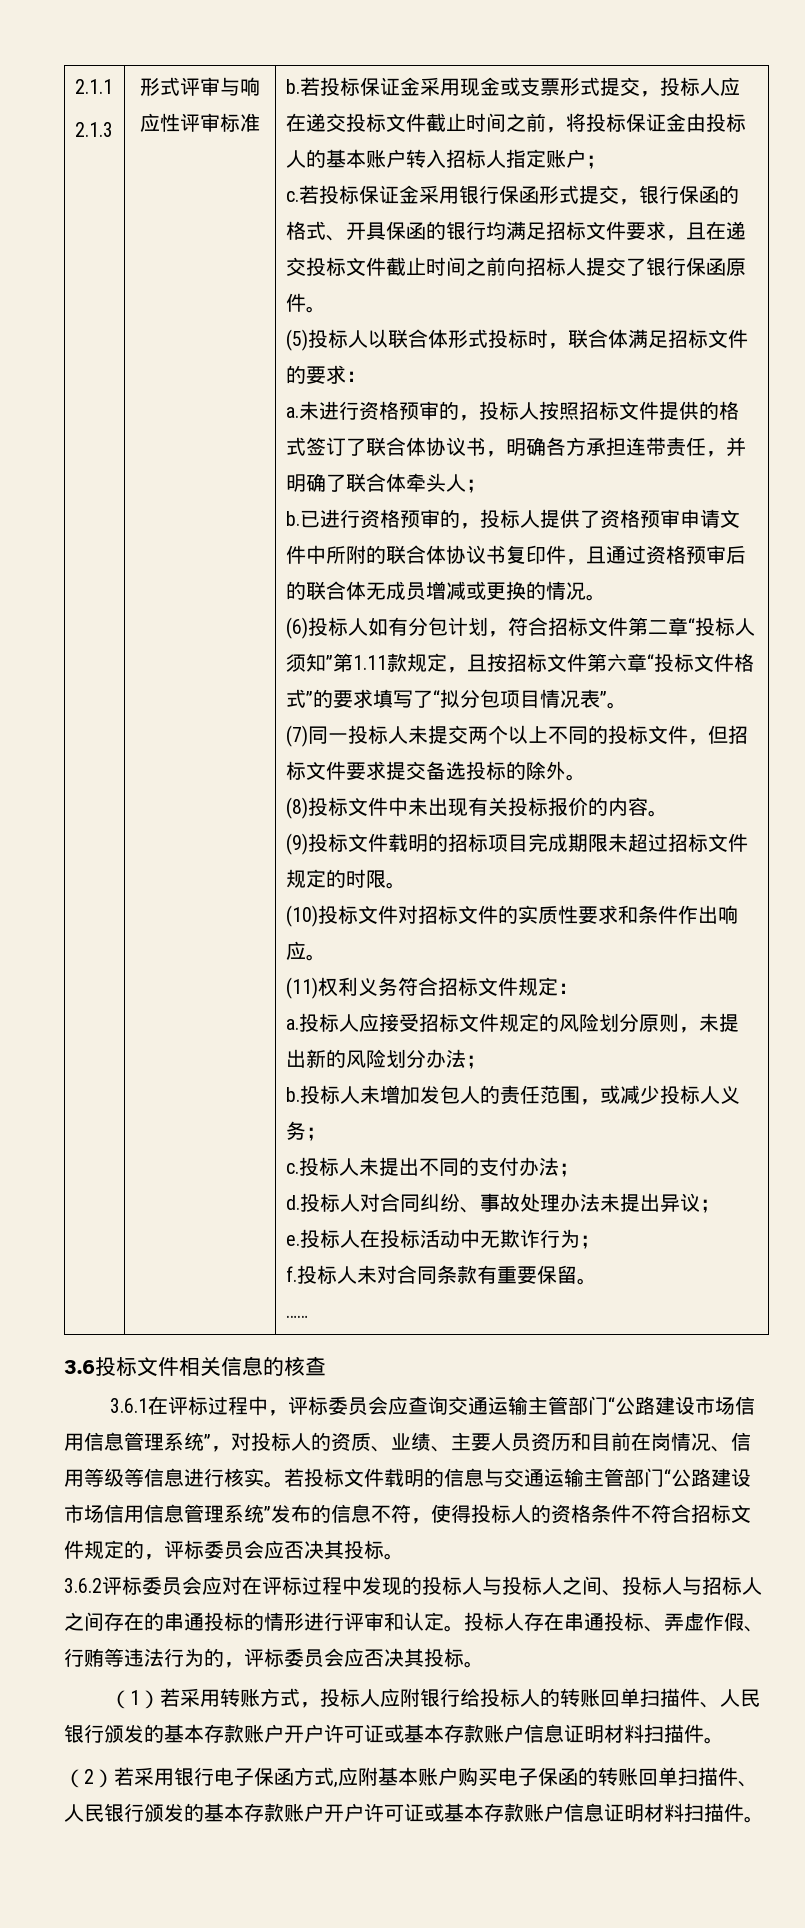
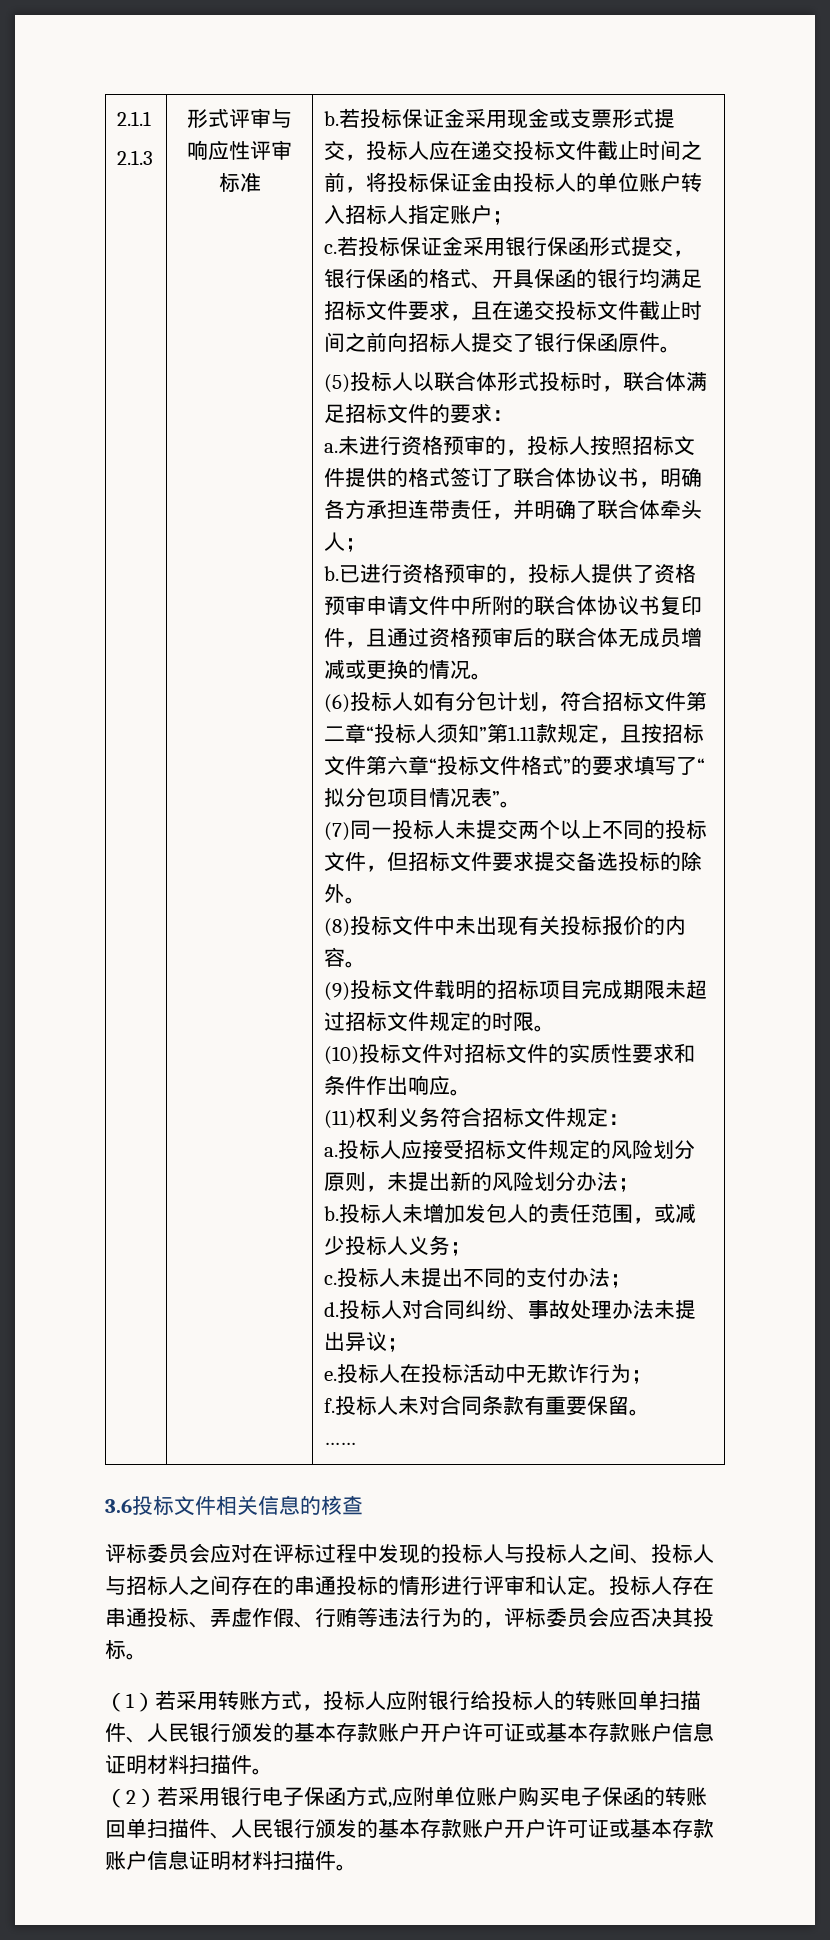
[325,149,366,168] 基本 -> [597,172,640,193] 单位
[109,1396,755,1416] [64,1432,751,1452] [64,1468,751,1488] [64,1504,751,1524] [64,1540,404,1560] [64,1578,102,1593] 3.6.1在评标过程中，评标委员会应查询交通运输主管部门“公路建设市场信用信息管理系统”，对投标人的资质、业绩、主要人员资历和目前在岗情况、信用等级等信息进行核实。若投标文件载明的信息与交通运输主管部门“公路建设市场信用信息管理系统”发布的信息不符，使得投标人的资格条件不符合招标文件规定的，评标委员会应否决其投标。 // 3.6.2 -> (363, 1505) none
[378,1767,418,1786] 基本 -> [434,1786,476,1807] 单位

